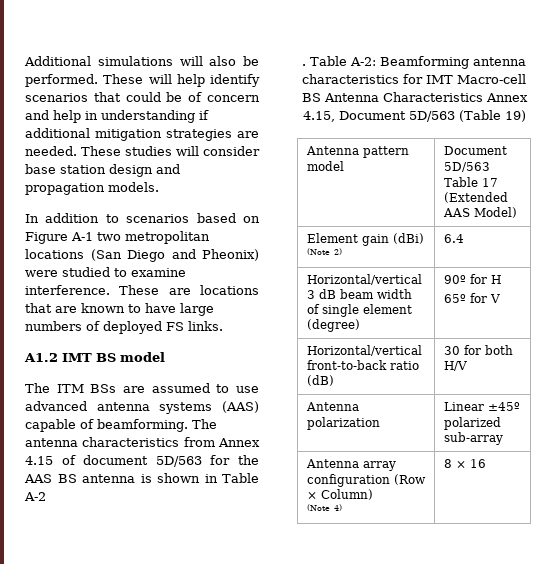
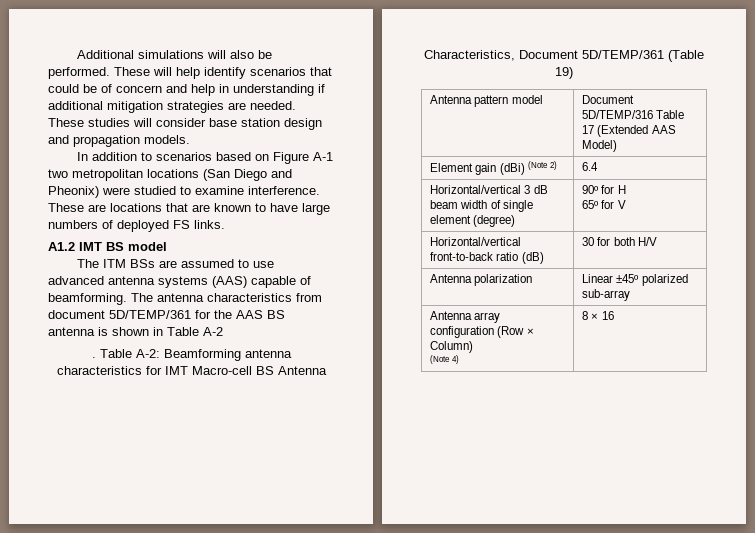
[218,438,260,447] [25,455,202,467] Annex 4.15 of document 5D/563 -> [48,310,191,319] document 5D/TEMP/361
[382,92,528,102] [302,111,455,122] Characteristics Annex 4.15, Document 5D/563 -> [424,50,664,61] Characteristics, Document 5D/TEMP/361
[443,162,490,172] 5D/563 -> [582,110,654,119] 5D/TEMP/316

